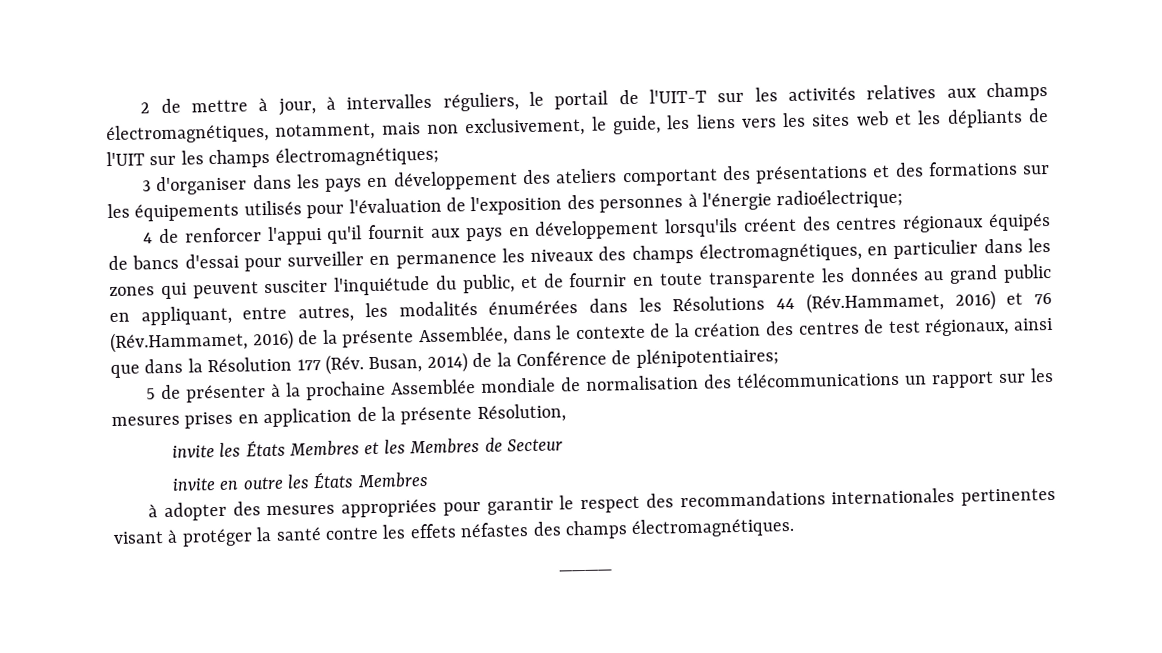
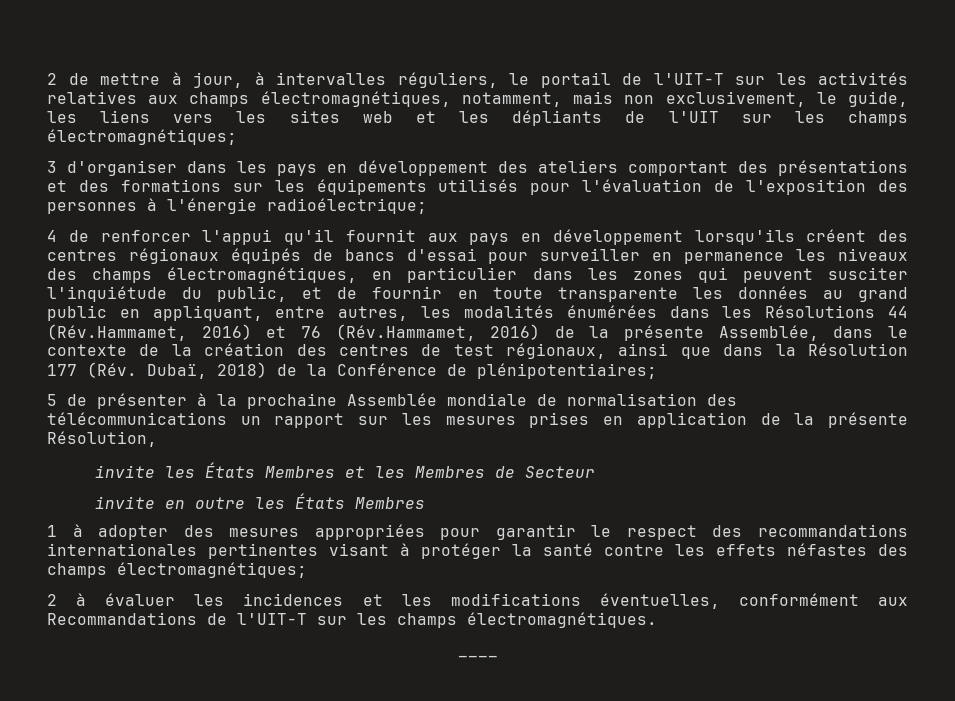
[368,352,468,374] Busan, 2014) -> [147,362,267,379] Dubaï, 2018)
(429, 480) none -> [47,525,57,537] 1
(628, 530) none -> [117,562,307,578] [47,593,909,609] [47,612,457,628] électromagnétiques; // 2 à évaluer les incidences et les modifications éventuelles, conformément aux Recommandations de l'UIT-T sur les champs

